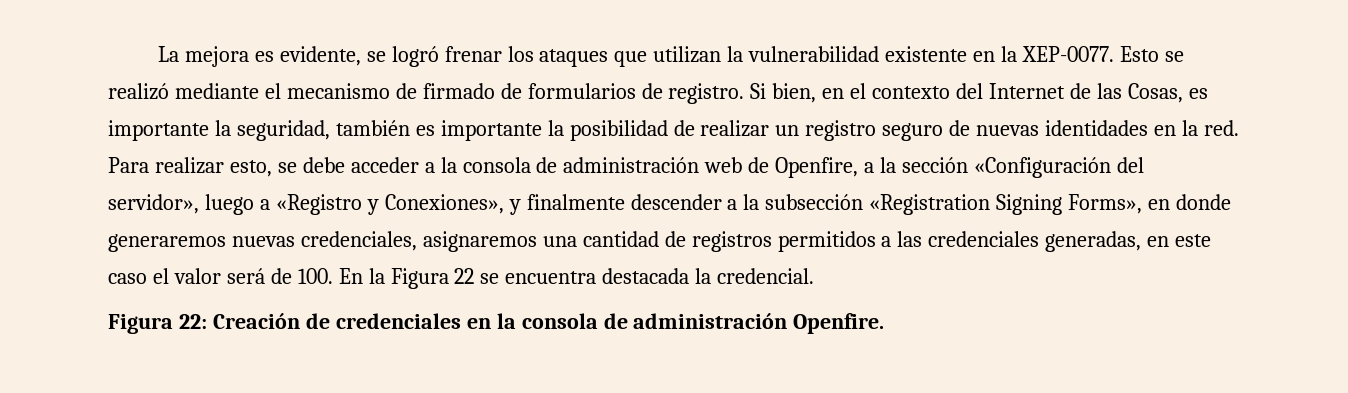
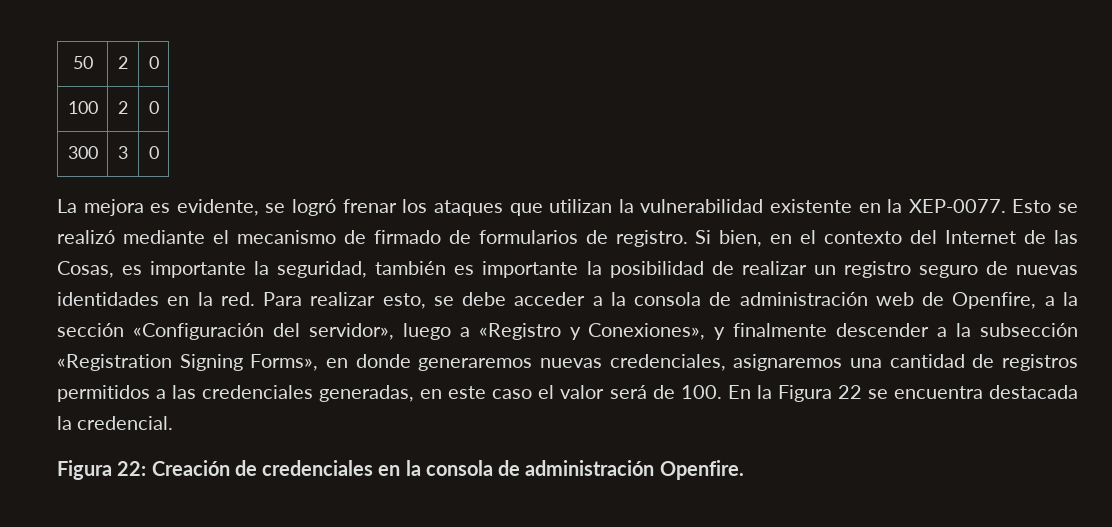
(157, 54) none -> [72,56,93,69] [118,56,128,69] [148,56,159,69] [67,101,98,114] [118,101,128,114] [148,101,159,114] [67,146,98,159] [118,146,128,159] [148,146,159,159] 50 | 2 | 0 // 100 | 2 | 0 // 300 | 3 | 0 //

